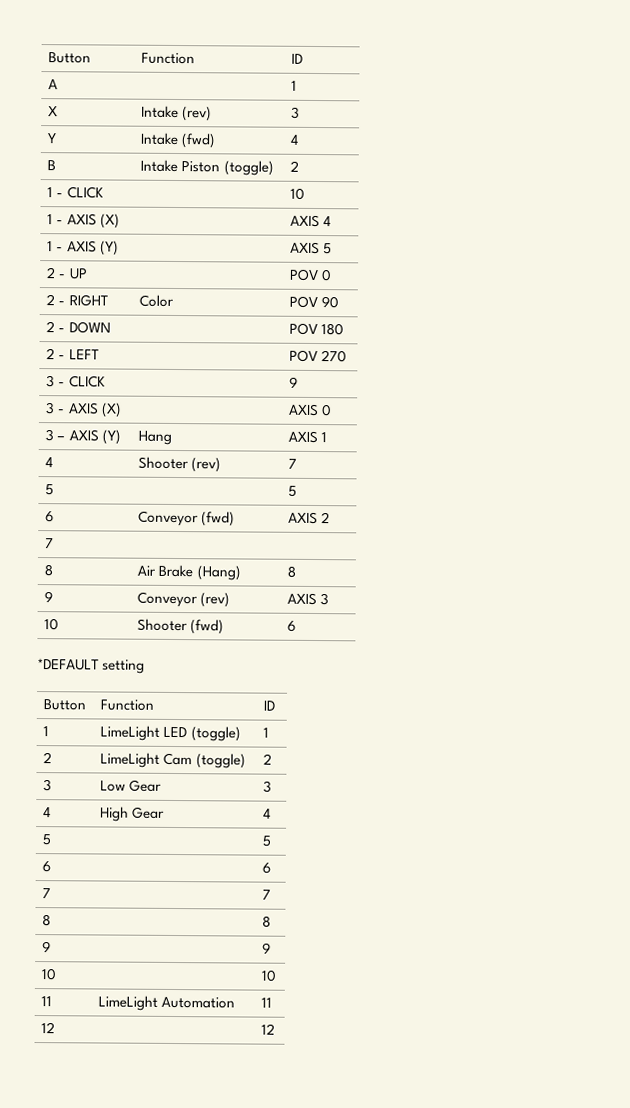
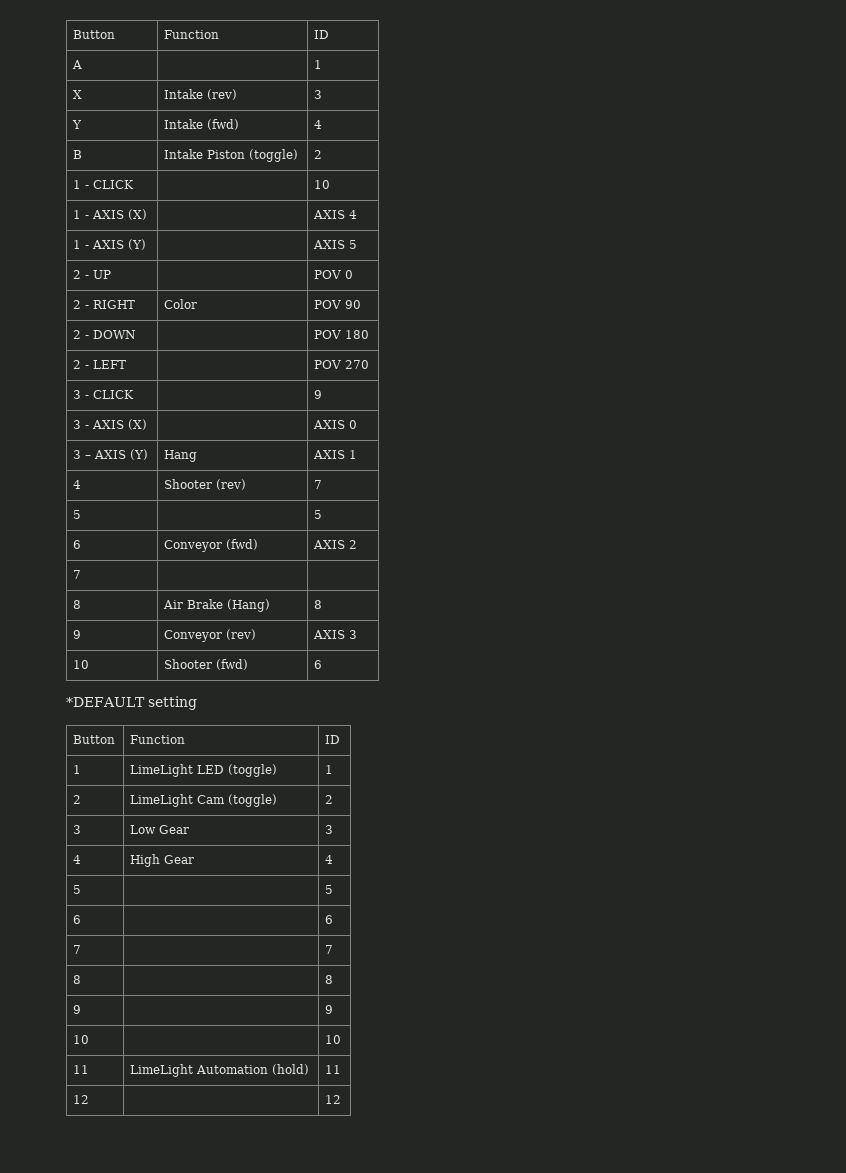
(236, 1002) none -> [272,1064,310,1075] (hold)

